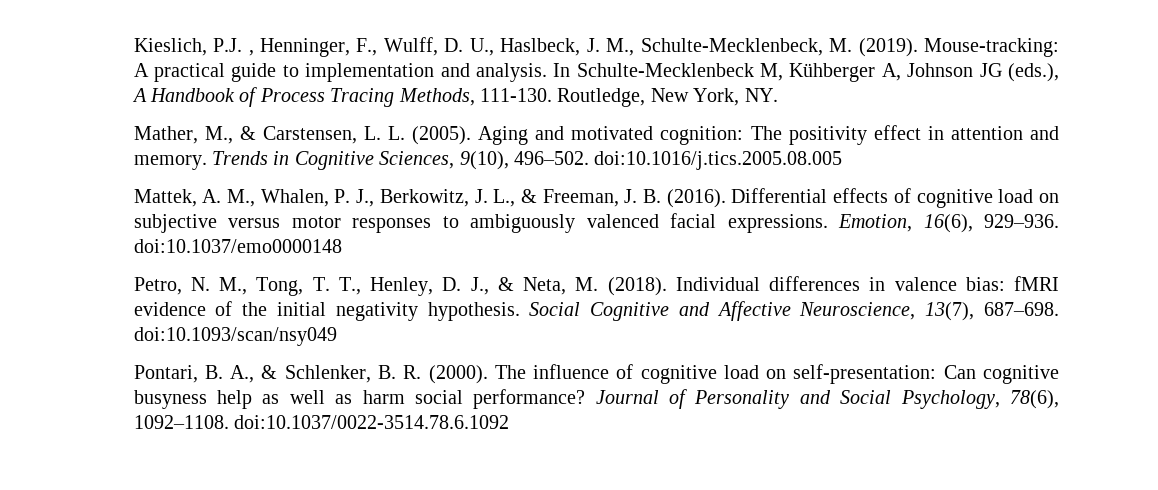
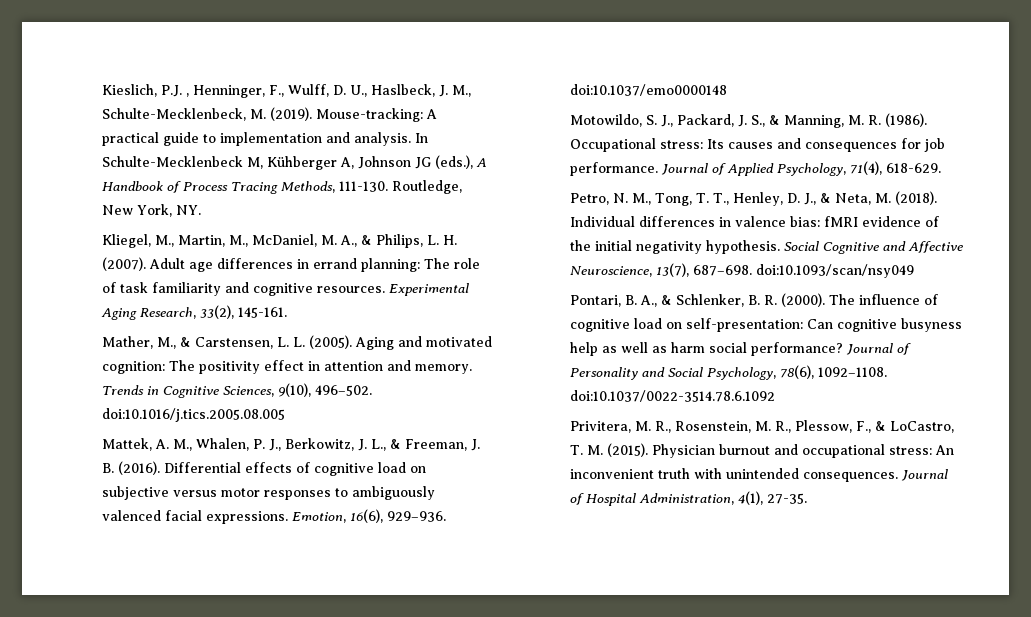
(778, 95) none -> [102,234,458,248] [102,257,481,272] [102,282,470,296] [101,305,288,320] // Kliegel, M., Martin, M., McDaniel, M. A., & Philips, L. H. (2007). Adult age differences in errand planning: The role of task familiarity and cognitive resources. Experimental Aging Research, 33(2), 145-161.
(342, 246) none -> [570,113,928,128] [570,138,946,152] [570,161,942,176] // Motowildo, S. J., Packard, J. S., & Manning, M. R. (1986). Occupational stress: Its causes and consequences for job performance. Journal of Applied Psychology, 71(4), 618-629.
(510, 422) none -> [570,420,955,433] [570,443,955,458] [570,468,949,482] [570,491,808,506] // Privitera, M. R., Rosenstein, M. R., Plessow, F., & LoCastro, T. M. (2015). Physician burnout and occupational stress: An inconvenient truth with unintended consequences. Journal of Hospital Administration, 4(1), 27-35.

